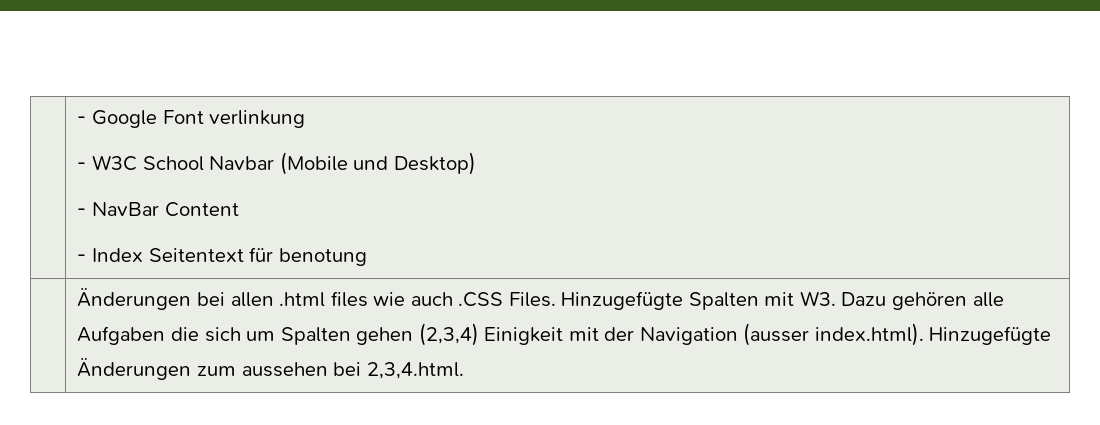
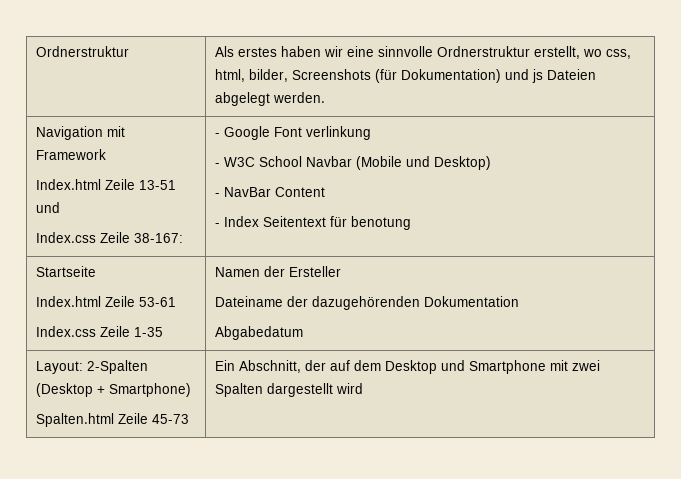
(77, 120) none -> [35,46,129,57] [214,46,631,59] [214,69,596,83] [214,92,325,106] [35,126,125,140] [35,149,106,160] [35,179,176,190] [35,202,60,213] [35,232,183,243] Ordnerstruktur | Als erstes haben wir eine sinnvolle Ordnerstruktur erstellt, wo css, html, bilder, Screenshots (für Dokumentation) und js Dateien abgelegt werden. // Navigation mit Framework // Index.html Zeile 13-51 und // Index.css Zeile 38-167:
[77,288,1004,310] [77,323,1052,346] [77,358,464,380] | Änderungen bei allen .html files wie auch .CSS Files. Hinzugefügte Spalten mit W3. Dazu gehören alle Aufgaben die sich um Spalten gehen (2,3,4) Einigkeit mit der Navigation (ausser index.html). Hinzugefügte Änderungen zum aussehen bei 2,3,4.html. -> [35,266,96,277] [35,296,176,307] [35,326,163,337] [214,266,341,277] [214,296,519,310] [214,326,303,340] [35,360,148,374] [35,383,191,397] [35,413,189,427] [214,360,600,374] [214,383,363,397] Startseite // Index.html Zeile 53-61 // Index.css Zeile 1-35 | Namen der Ersteller // Dateiname der dazugehörenden Dokumentation // Abgabedatum // Layout: 2-Spalten (Desktop + Smartphone) // Spalten.html Zeile 45-73 | Ein Abschnitt, der auf dem Desktop und Smartphone mit zwei Spalten dargestellt wird

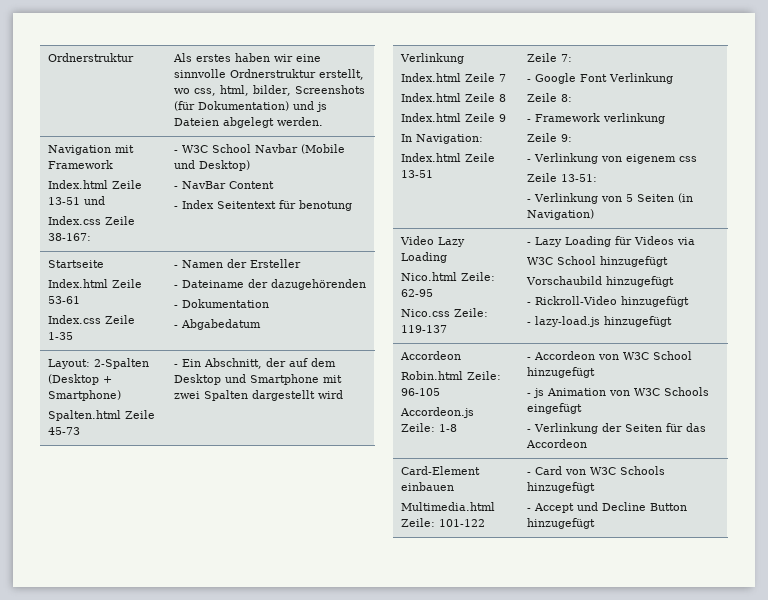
[223,126,371,140] [214,163,220,167] Google Font verlinkung // - -> (179, 151) none
(163, 332) none -> [174,265,179,268] -
(341, 271) none -> [174,285,179,288] -
(420, 303) none -> [174,305,179,308] // -
(519, 301) none -> [174,325,179,328] -
(189, 419) none -> [174,364,179,367] -
(363, 388) none -> [400,53,465,64] [401,73,507,82] [401,93,507,102] [401,113,507,122] [401,134,484,144] [401,153,496,162] [401,170,434,178] [527,53,573,62] [527,73,674,84] [527,93,573,102] [527,113,666,124] [527,133,573,142] [527,153,698,164] [527,173,598,182] [527,193,694,204] [527,209,595,220] [400,236,466,247] [401,252,448,263] [401,272,496,281] [401,289,434,297] [401,308,489,317] [401,325,448,333] [527,236,696,247] [527,256,669,267] [526,276,675,287] [527,296,690,307] [527,316,673,327] [400,351,462,360] [401,371,502,380] [401,388,441,396] [400,407,475,418] [401,423,458,432] [527,351,693,360] [527,367,596,378] [527,387,710,398] [527,403,583,414] [527,423,707,434] [526,439,588,448] [401,466,481,475] [401,482,455,491] [401,502,496,511] [401,518,486,527] [527,466,666,475] [527,482,596,493] [527,502,688,513] [527,518,596,529] // Verlinkung // Index.html Zeile 7 // Index.html Zeile 8 // Index.html Zeile 9 // In Navigation: // Index.html Zeile 13-51 | Zeile 7: // - Google Font Verlinkung // Zeile 8: // - Framework verlinkung // Zeile 9: // - Verlinkung von eigenem css // Zeile 13-51: // - Verlinkung von 5 Seiten (in Navigation) // Video Lazy Loading // Nico.html Zeile: 62-95 // Nico.css Zeile: 119-137 | - Lazy Loading für Videos via // W3C School hinzugefügt // Vorschaubild hinzugefügt // - Rickroll-Video hinzugefügt // - lazy-load.js hinzugefügt // Accordeon // Robin.html Zeile: 96-105 // Accordeon.js Zeile: 1-8 | - Accordeon von W3C School hinzugefügt // - js Animation von W3C Schools eingefügt // - Verlinkung der Seiten für das Accordeon // Card-Element einbauen // Multimedia.html Zeile: 101-122 | - Card von W3C Schools hinzugefügt // - Accept und Decline Button hinzugefügt

